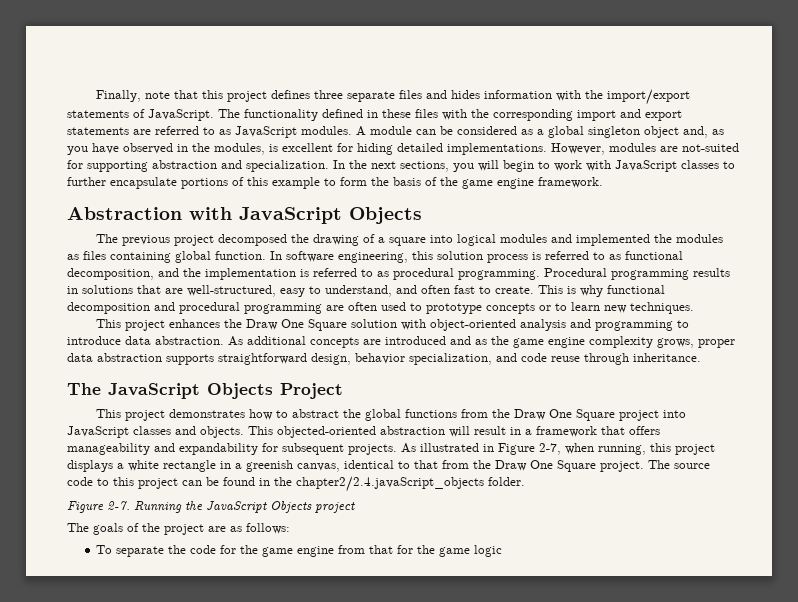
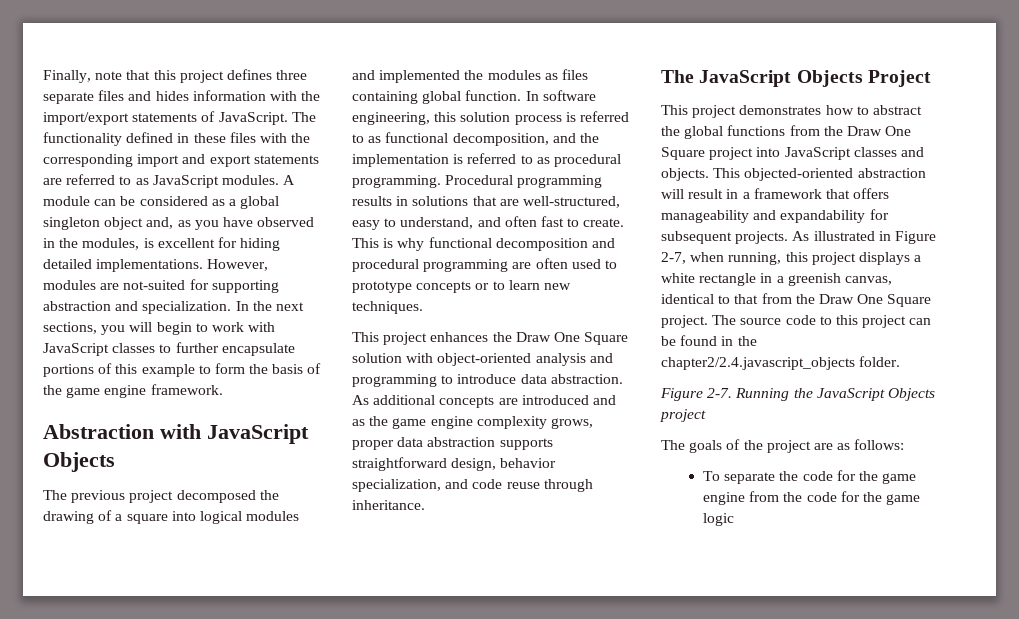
[296,476,484,492] chapter2/2.4.javaScript_objects -> [661,357,855,370] chapter2/2.4.javascript_objects
[369,545,394,554] that -> [783,492,837,502] the code

